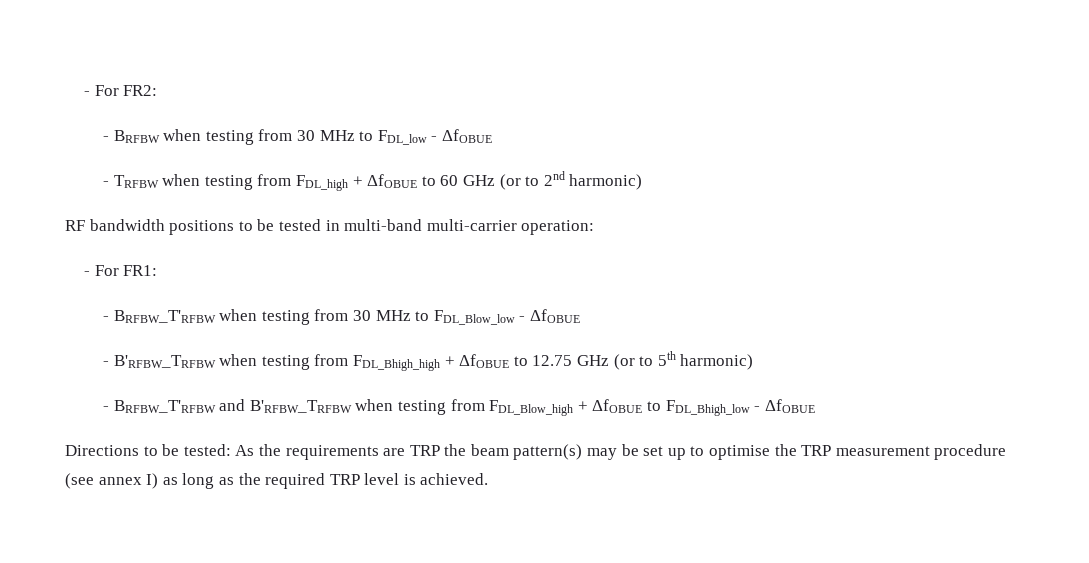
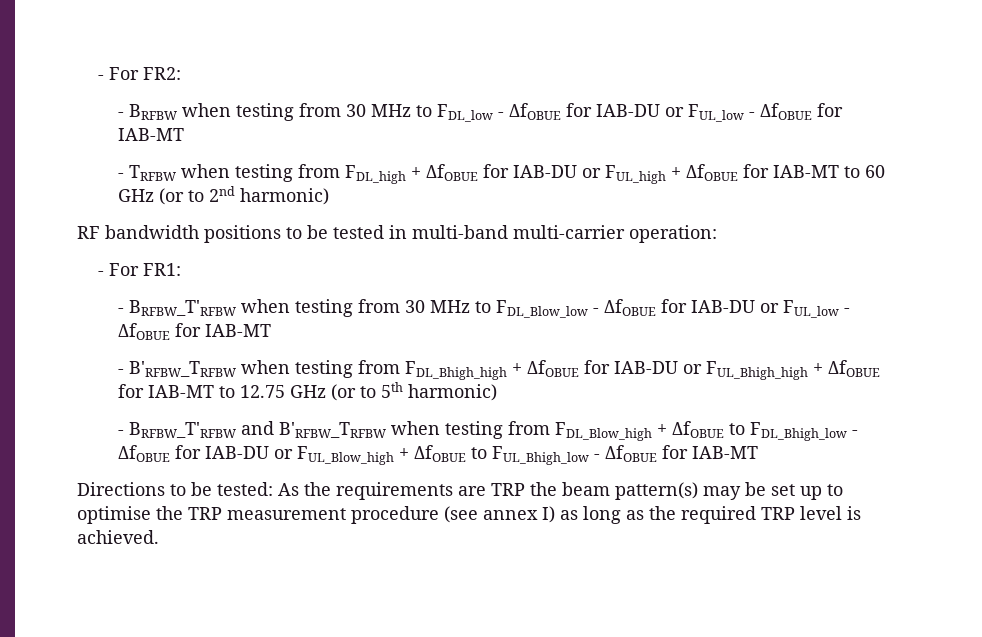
(492, 136) none -> [566,103,844,122] [118,128,185,141] for IAB-DU or FUL_low - ΔfOBUE for IAB-MT
(418, 181) none -> [483,164,840,184] for IAB-DU or FUL_high + ΔfOBUE for IAB-MT
(580, 316) none -> [661,299,851,318] [118,323,272,340] for IAB-DU or FUL_low - ΔfOBUE for IAB-MT
(510, 361) none -> [584,360,881,380] [118,384,215,398] for IAB-DU or FUL_Bhigh_high + ΔfOBUE for IAB-MT
(815, 406) none -> [175,445,759,465] for IAB-DU or FUL_Blow_high + ΔfOBUE to FUL_Bhigh_low - ΔfOBUE for IAB-MT

